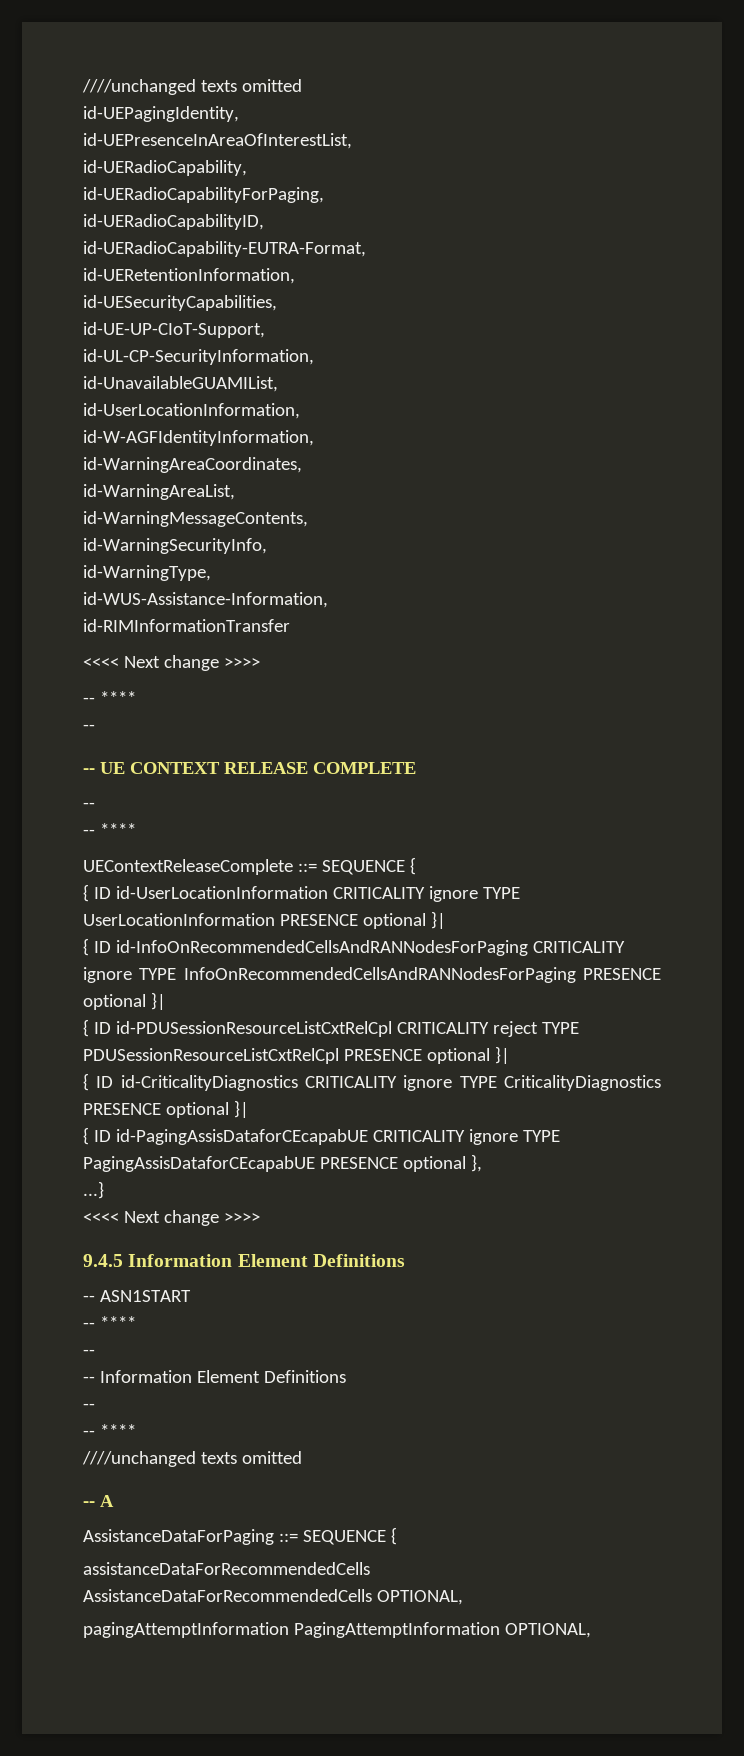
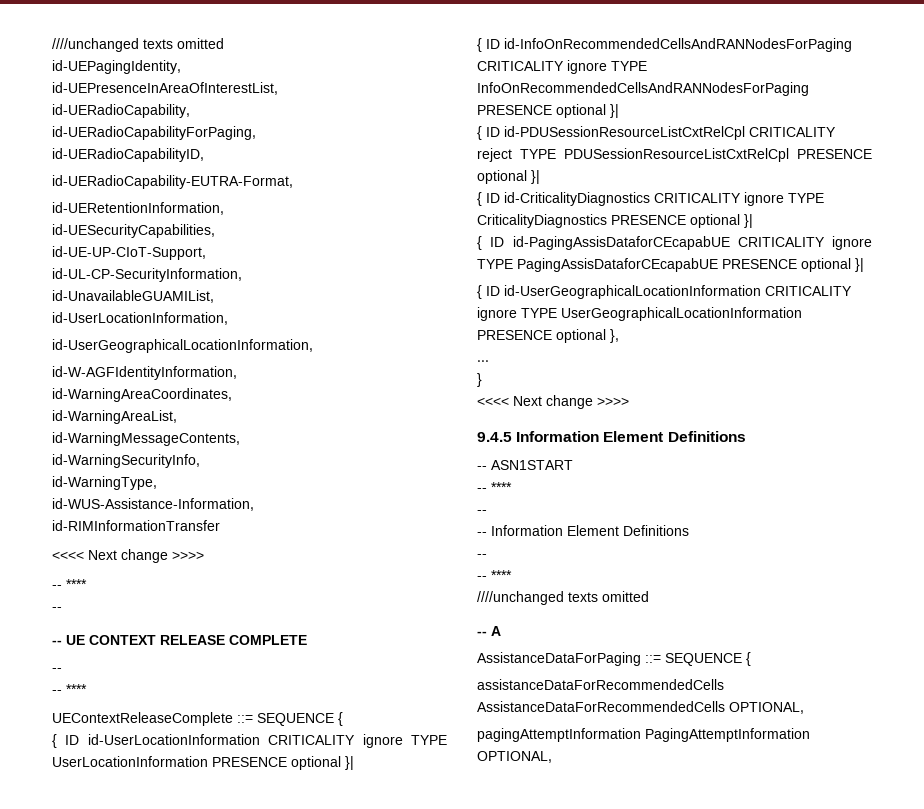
(300, 411) none -> [52,339,313,353] // id-UserGeographicalLocationInformation,
(466, 1164) none -> [855,258,864,272] [477,285,852,299] [477,307,802,321] [477,329,606,343] }| // { ID id-UserGeographicalLocationInformation CRITICALITY ignore TYPE UserGeographicalLocationInformation PRESENCE optional
[83,1181,104,1199] ...} -> [477,360,489,362] [477,373,482,387] ... // }

